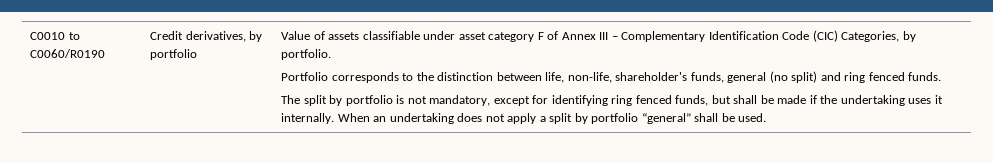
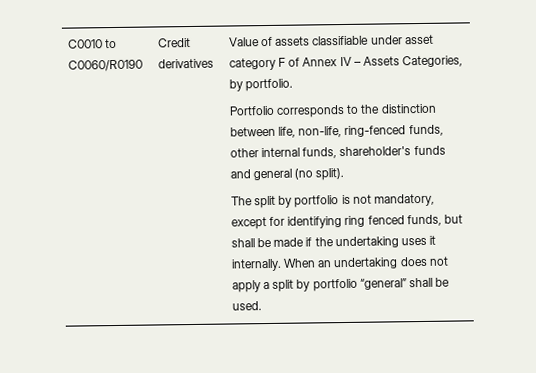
[185,31,263,42] [150,49,198,60] derivatives, by portfolio -> [157,58,214,69] derivatives
[599,30,838,42] III – Complementary Identification Code (CIC) -> [339,56,401,67] IV – Assets
[615,71,942,83] shareholder's funds, general (no split) and ring fenced funds. -> [344,124,444,137] [229,145,446,159] [229,167,345,181] ring-fenced funds, other internal funds, shareholder's funds and general (no split).

